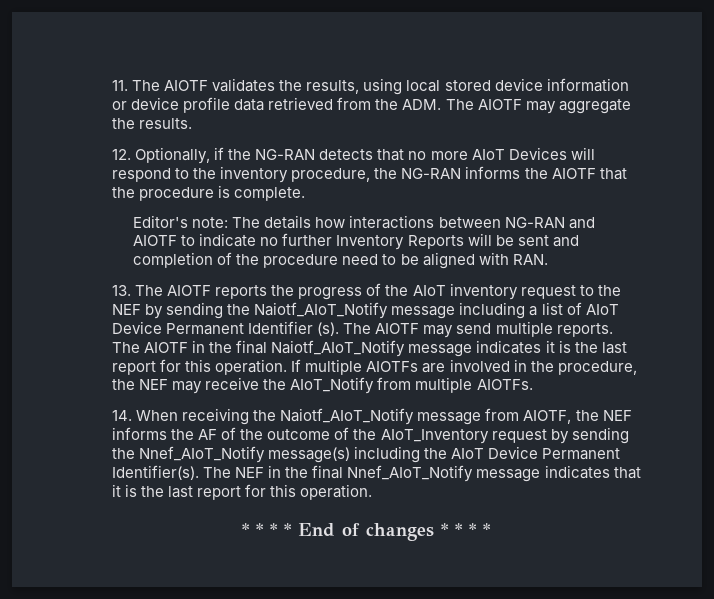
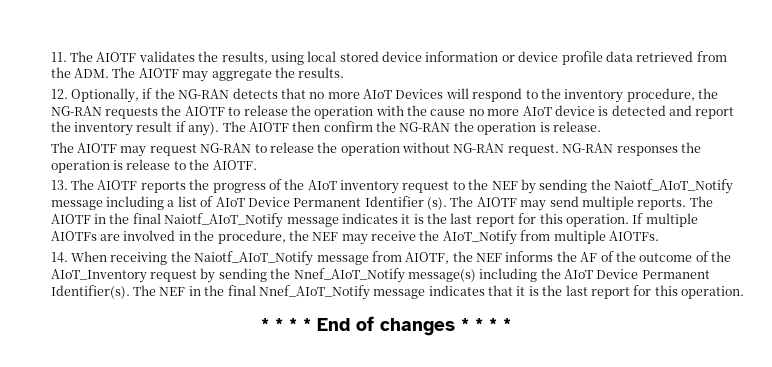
[465,166,521,179] informs -> [105,107,159,119] requests
[599,168,627,180] [112,185,306,201] [133,215,595,229] [133,233,579,250] [133,252,548,269] that the procedure is complete. // Editor's note: The details how interactions between NG-RAN and AIOTF to indicate no further Inventory Reports will be sent and completion of the procedure need to be aligned with RAN. -> [228,105,735,119] [50,121,601,136] [50,142,701,157] [50,159,257,173] to release the operation with the cause no more AIoT device is detected and report the inventory result if any). The AIOTF then confirm the NG-RAN the operation is release. // The AIOTF may request NG-RAN to release the operation without NG-RAN request. NG-RAN responses the operation is release to the AIOTF.

